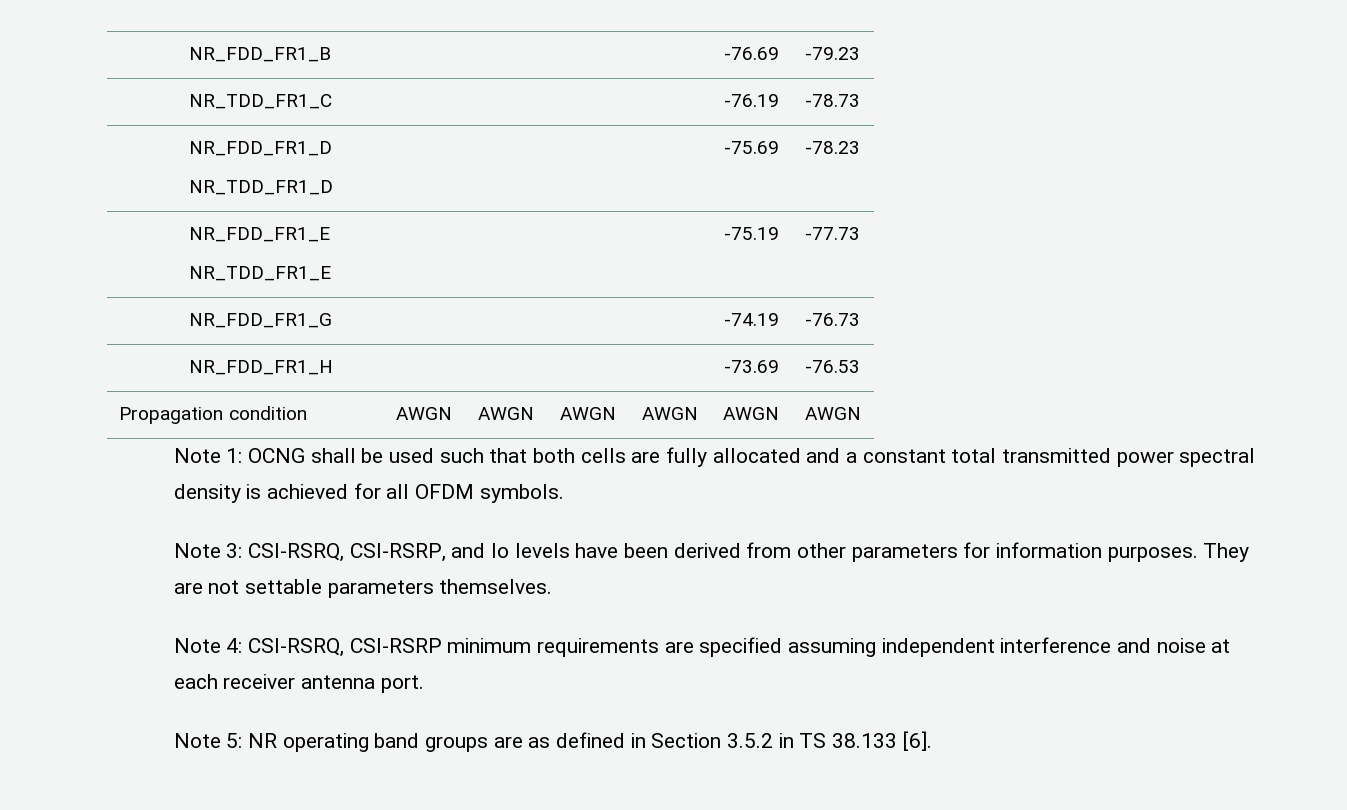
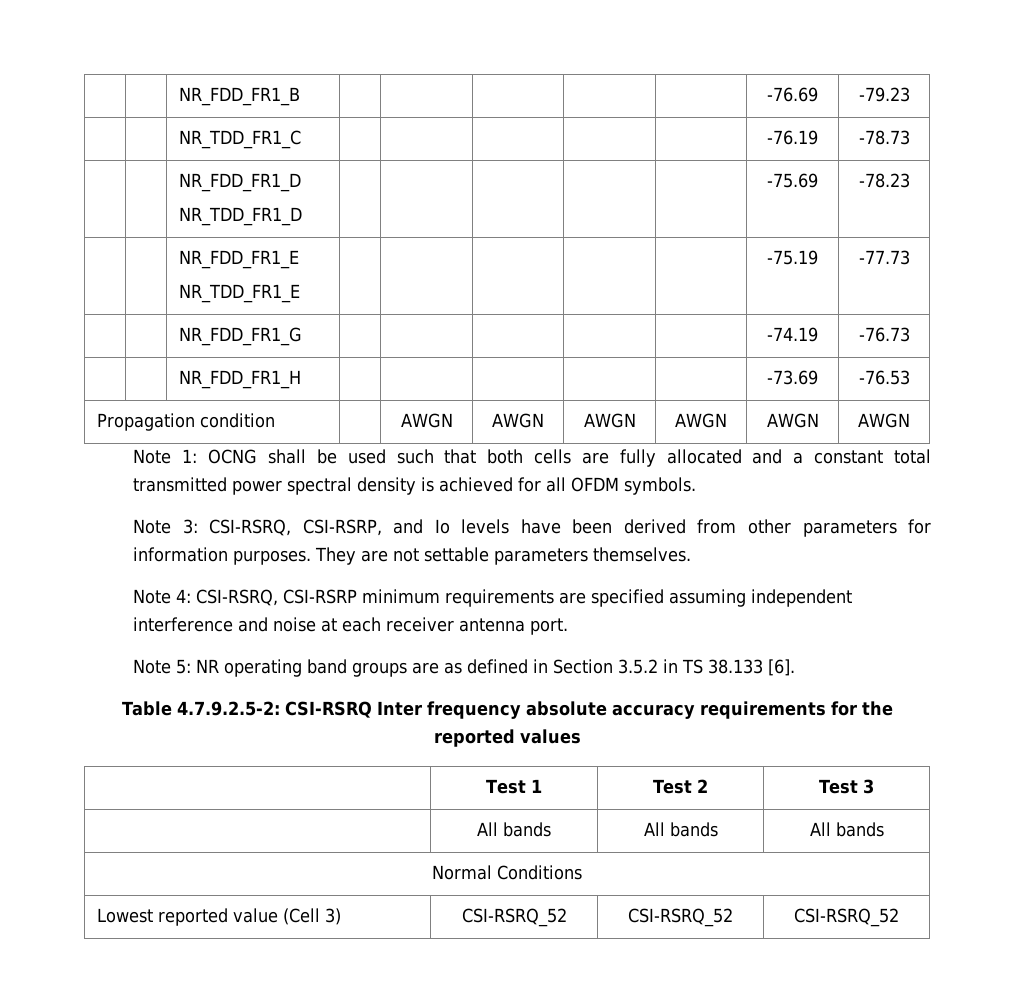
(932, 741) none -> [121,701,894,719] [434,729,581,747] [486,779,542,794] [652,779,709,794] [818,779,875,794] [477,822,551,837] [643,822,718,837] [809,822,884,837] [432,865,582,880] [97,908,342,926] [461,908,567,927] [628,908,733,927] [794,908,899,927] // Table 4.7.9.2.5-2: CSI-RSRQ Inter frequency absolute accuracy requirements for the reported values // | Test 1 | Test 2 | Test 3 // | All bands | All bands | All bands // Normal Conditions // Lowest reported value (Cell 3) | CSI-RSRQ_52 | CSI-RSRQ_52 | CSI-RSRQ_52

